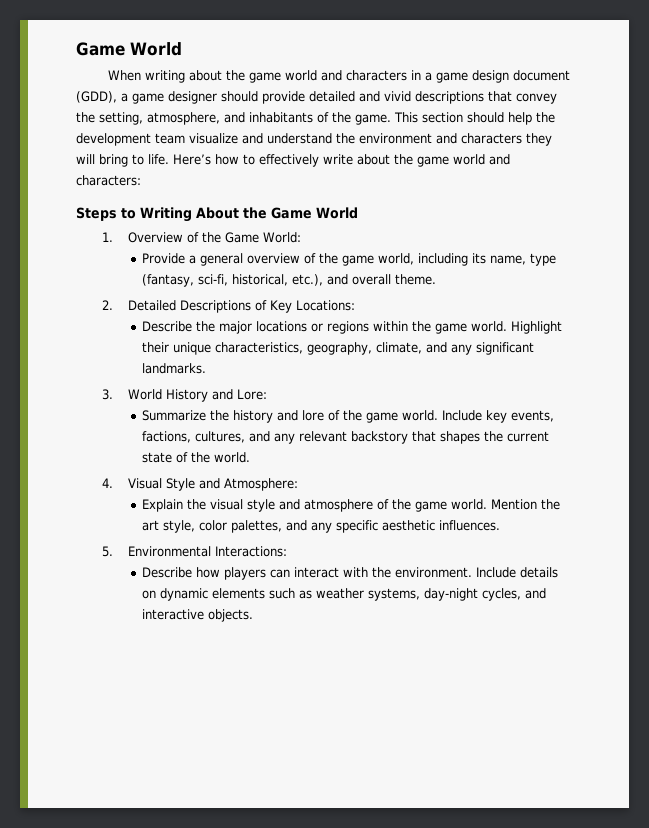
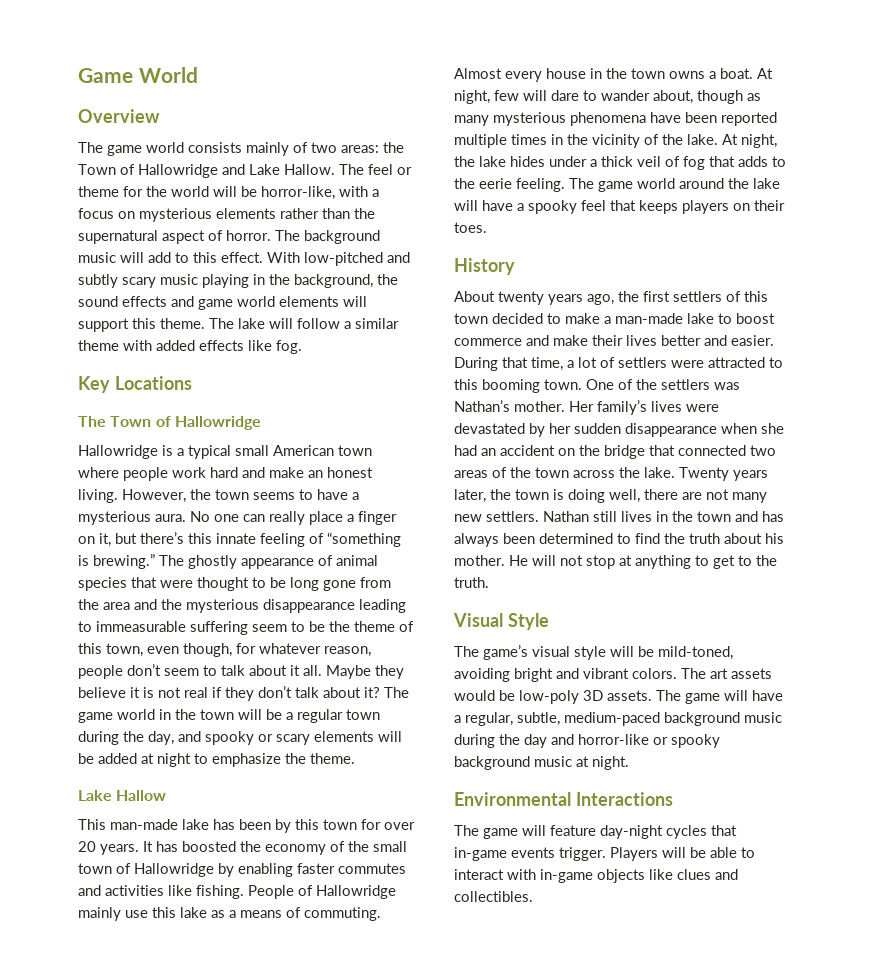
[76,42,182,56] [107,70,570,83] [76,91,557,104] [76,112,555,125] [76,133,552,146] [76,154,510,167] [76,175,141,186] [76,207,358,222] [101,232,301,243] [142,253,557,266] [142,274,437,287] [101,300,355,313] [142,321,563,334] [142,342,535,355] [142,363,207,374] [101,389,267,402] [142,410,555,423] [142,431,550,444] [142,452,251,463] [101,478,298,491] [142,499,561,512] [142,520,501,533] [101,546,287,557] [142,567,559,580] [142,588,547,601] [142,609,254,622] Game World // When writing about the game world and characters in a game design document (GDD), a game designer should provide detailed and vivid descriptions that convey the setting, atmosphere, and inhabitants of the game. This section should help the development team visualize and understand the environment and characters they will bring to life. Here’s how to effectively write about the game world and characters: // Steps to Writing About the Game World // 1. Overview of the Game World: // Provide a general overview of the game world, including its name, type (fantasy, sci-fi, historical, etc.), and overall theme. // 2. Detailed Descriptions of Key Locations: // Describe the major locations or regions within the game world. Highlight their unique characteristics, geography, climate, and any significant landmarks. // 3. World History and Lore: // Summarize the history and lore of the game world. Include key events, factions, cultures, and any relevant backstory that shapes the current state of the world. // 4. Visual Style and Atmosphere: // Explain the visual style and atmosphere of the game world. Mention the art style, color palettes, and any specific aesthetic influences. // 5. Environmental Interactions: // Describe how players can interact with the environment. Include details on dynamic elements such as weather systems, day-night cycles, and interactive objects. -> [78,67,198,83] [78,109,160,123] [78,142,404,156] [78,164,412,178] [78,186,379,200] [78,208,375,222] [78,230,380,244] [78,252,410,266] [78,274,398,288] [78,296,367,310] [78,318,399,332] [78,340,302,354] [78,376,192,393] [78,416,261,430] [78,445,372,459] [78,467,373,481] [78,489,359,503] [78,511,397,525] [78,532,401,547] [78,554,378,569] [78,577,391,591] [78,599,406,613] [78,621,414,635] [78,643,371,657] [78,664,404,679] [78,686,409,701] [78,709,380,723] [78,731,402,745] [78,753,355,767] [78,790,167,801] [78,819,415,833] [78,841,407,855] [78,863,406,877] [78,885,396,899] [78,907,381,921] [454,68,773,82] [454,90,761,104] [454,112,777,126] [454,134,777,148] [454,156,786,170] [454,178,780,192] [454,200,785,214] [454,222,487,233] [454,258,515,275] [454,291,768,305] [454,313,775,324] [454,335,774,346] [454,357,783,371] [454,379,740,393] [454,400,719,415] [454,423,784,437] [454,445,776,459] [454,467,768,481] [454,489,767,503] [454,511,784,522] [454,533,784,547] [454,555,777,569] [454,577,489,588] [453,613,549,630] [454,645,733,660] [454,668,772,682] [454,690,783,704] [454,712,782,726] [454,734,720,748] [454,756,629,770] [454,792,673,806] [454,825,737,839] [454,847,755,861] [454,869,738,883] [454,891,533,902] Game World // Overview // The game world consists mainly of two areas: the Town of Hallowridge and Lake Hallow. The feel or theme for the world will be horror-like, with a focus on mysterious elements rather than the supernatural aspect of horror. The background music will add to this effect. With low-pitched and subtly scary music playing in the background, the sound effects and game world elements will support this theme. The lake will follow a similar theme with added effects like fog. // Key Locations // The Town of Hallowridge // Hallowridge is a typical small American town where people work hard and make an honest living. However, the town seems to have a mysterious aura. No one can really place a finger on it, but there’s this innate feeling of “something is brewing.” The ghostly appearance of animal species that were thought to be long gone from the area and the mysterious disappearance leading to immeasurable suffering seem to be the theme of this town, even though, for whatever reason, people don’t seem to talk about it all. Maybe they believe it is not real if they don’t talk about it? The game world in the town will be a regular town during the day, and spooky or scary elements will be added at night to emphasize the theme. // Lake Hallow // This man-made lake has been by this town for over 20 years. It has boosted the economy of the small town of Hallowridge by enabling faster commutes and activities like fishing. People of Hallowridge mainly use this lake as a means of commuting. Almost every house in the town owns a boat. At night, few will dare to wander about, though as many mysterious phenomena have been reported multiple times in the vicinity of the lake. At night, the lake hides under a thick veil of fog that adds to the eerie feeling. The game world around the lake will have a spooky feel that keeps players on their toes. // History // About twenty years ago, the first settlers of this town decided to make a man-made lake to boost commerce and make their lives better and easier. During that time, a lot of settlers were attracted to this booming town. One of the settlers was Nathan’s mother. Her family’s lives were devastated by her sudden disappearance when she had an accident on the bridge that connected two areas of the town across the lake. Twenty years later, the town is doing well, there are not many new settlers. Nathan still lives in the town and has always been determined to find the truth about his mother. He will not stop at anything to get to the truth. // Visual Style // The game’s visual style will be mild-toned, avoiding bright and vibrant colors. The art assets would be low-poly 3D assets. The game will have a regular, subtle, medium-paced background music during the day and horror-like or spooky background music at night. // Environmental Interactions // The game will feature day-night cycles that in-game events trigger. Players will be able to interact with in-game objects like clues and collectibles.

